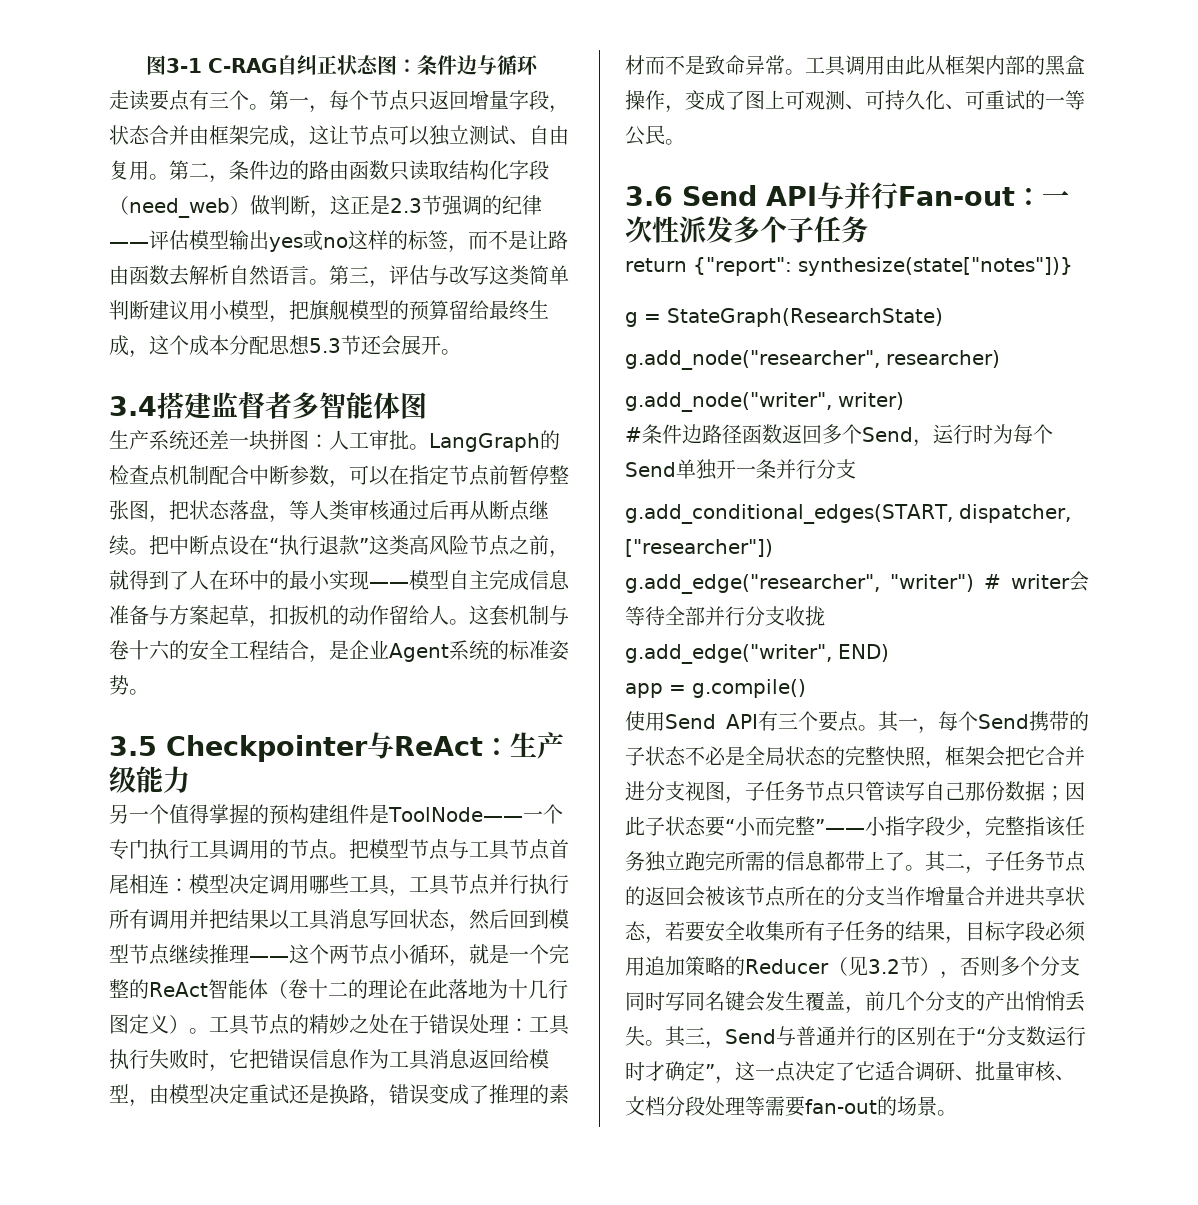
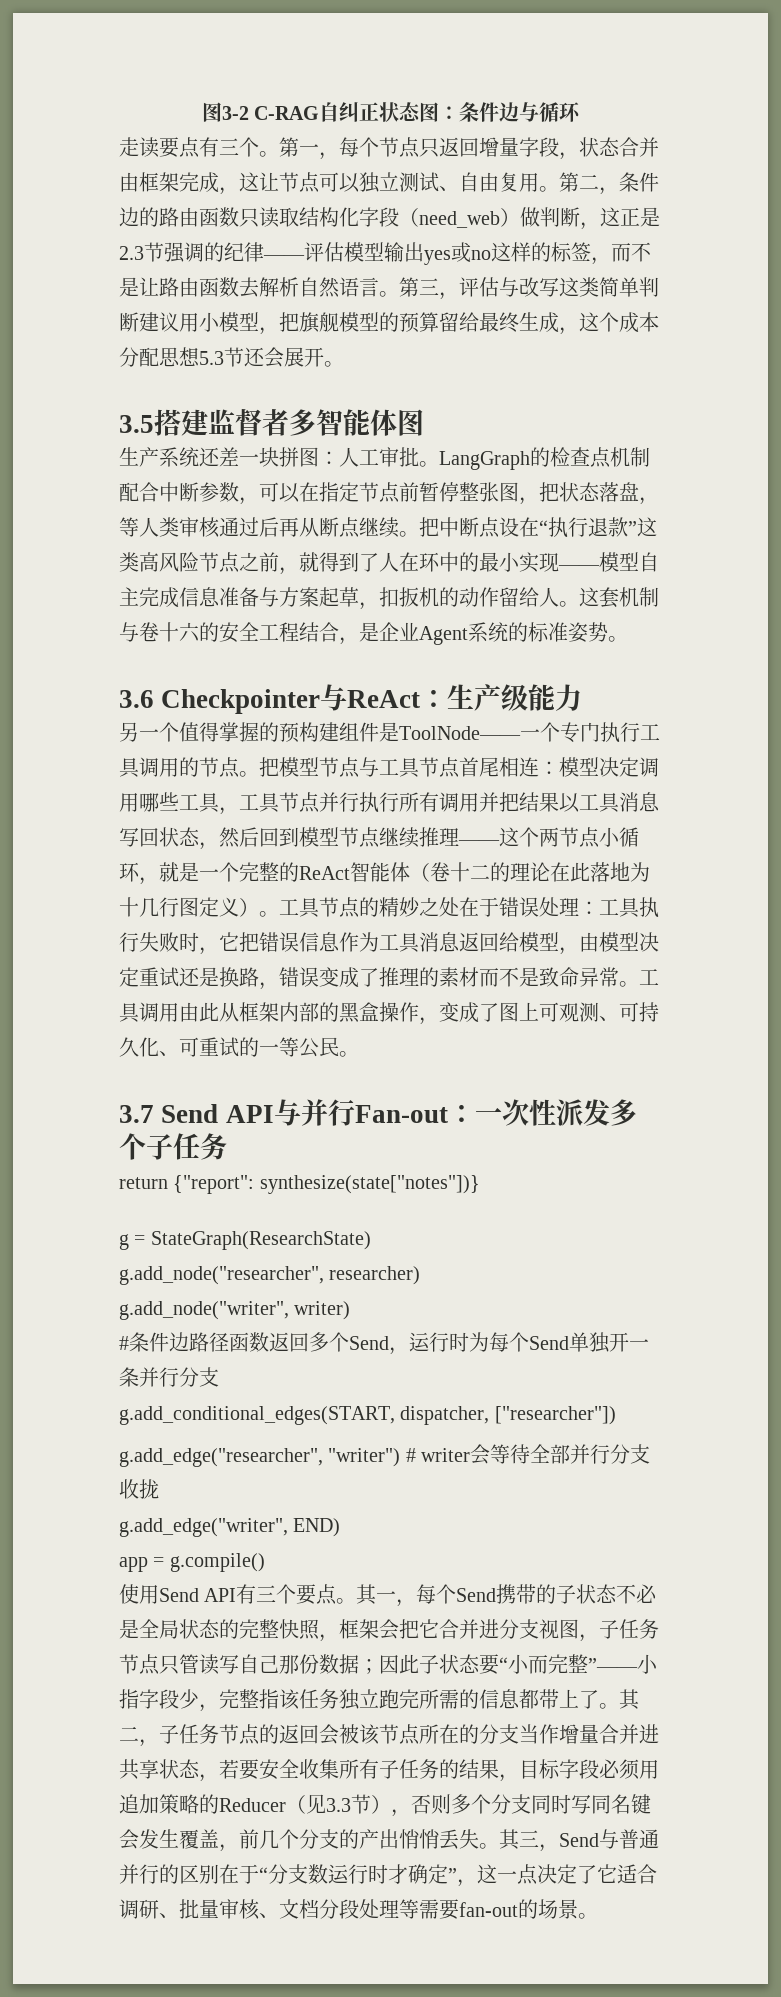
[145,55,202,75] 图3-1 -> [201,102,249,122] 图3-2
[109,396,157,416] 3.4 -> [119,415,154,433] 3.5
[109,736,157,756] 3.5 -> [119,690,154,708] 3.6
[625,186,673,206] 3.6 -> [119,1105,154,1123] 3.7
[867,959,900,974] 3.2 -> [326,1798,351,1812] 3.3

